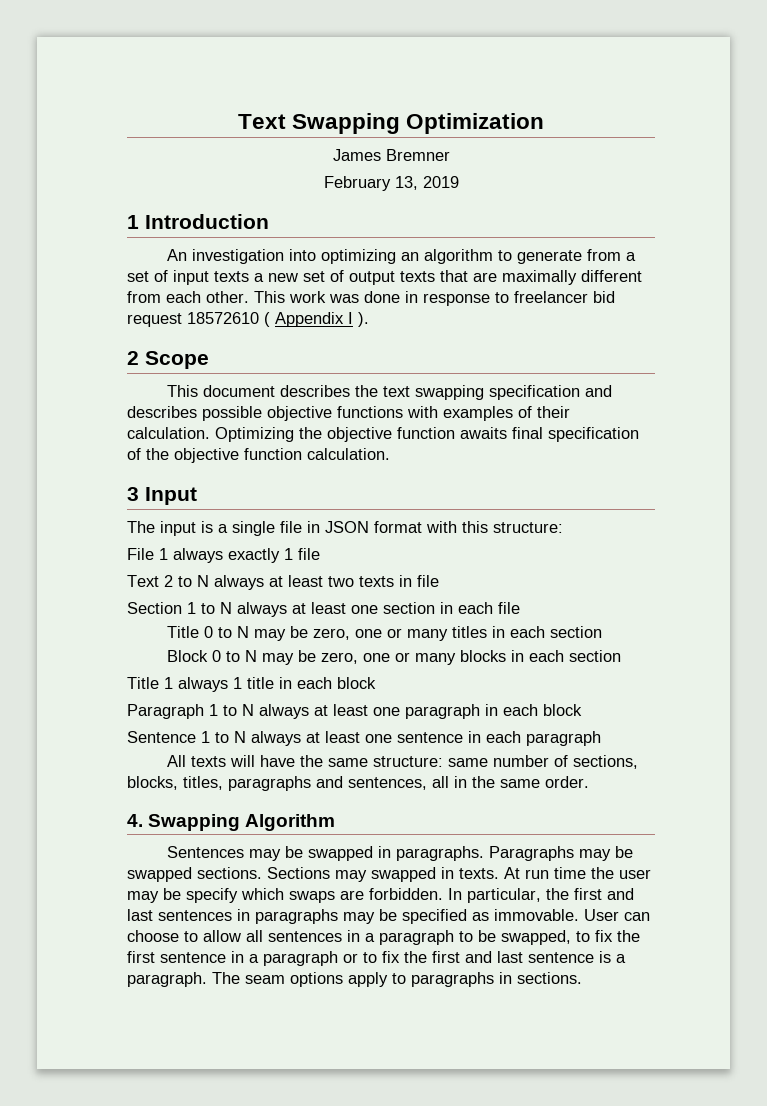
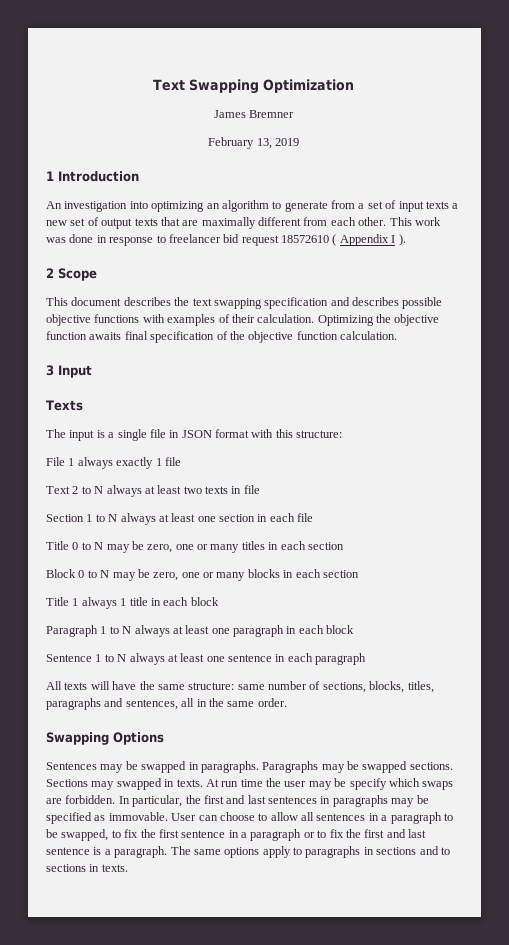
(197, 496) none -> [46,400,83,411] // Texts
[127,814,336,831] 4. Swapping Algorithm -> [46,732,164,745] Swapping Options
[245,975,285,984] seam -> [193,849,221,855] same
[517,972,582,984] sections. -> [376,846,450,855] [46,864,128,872] sections and to sections in texts.

